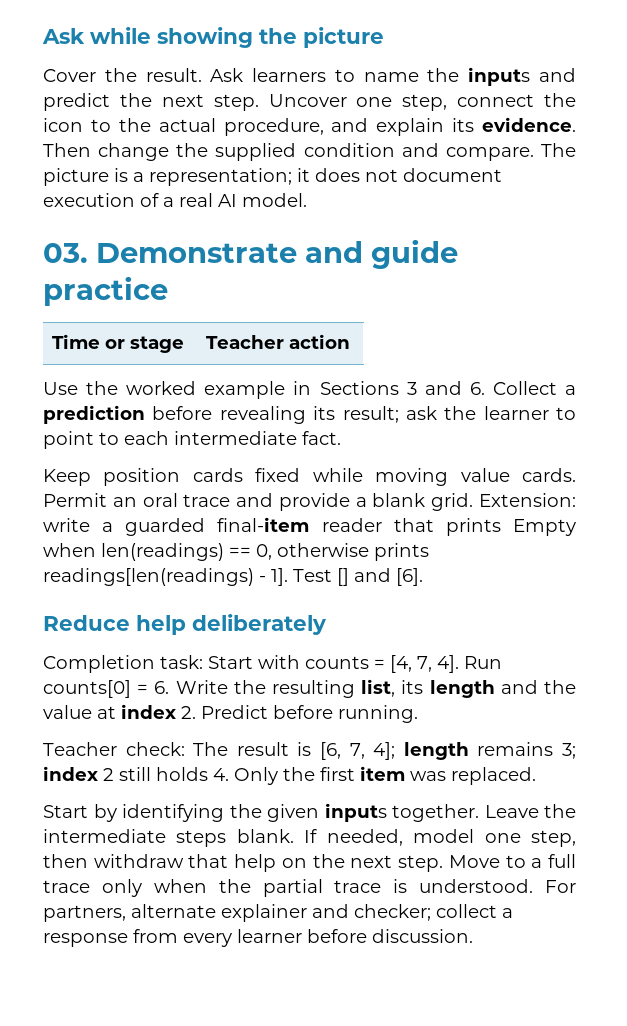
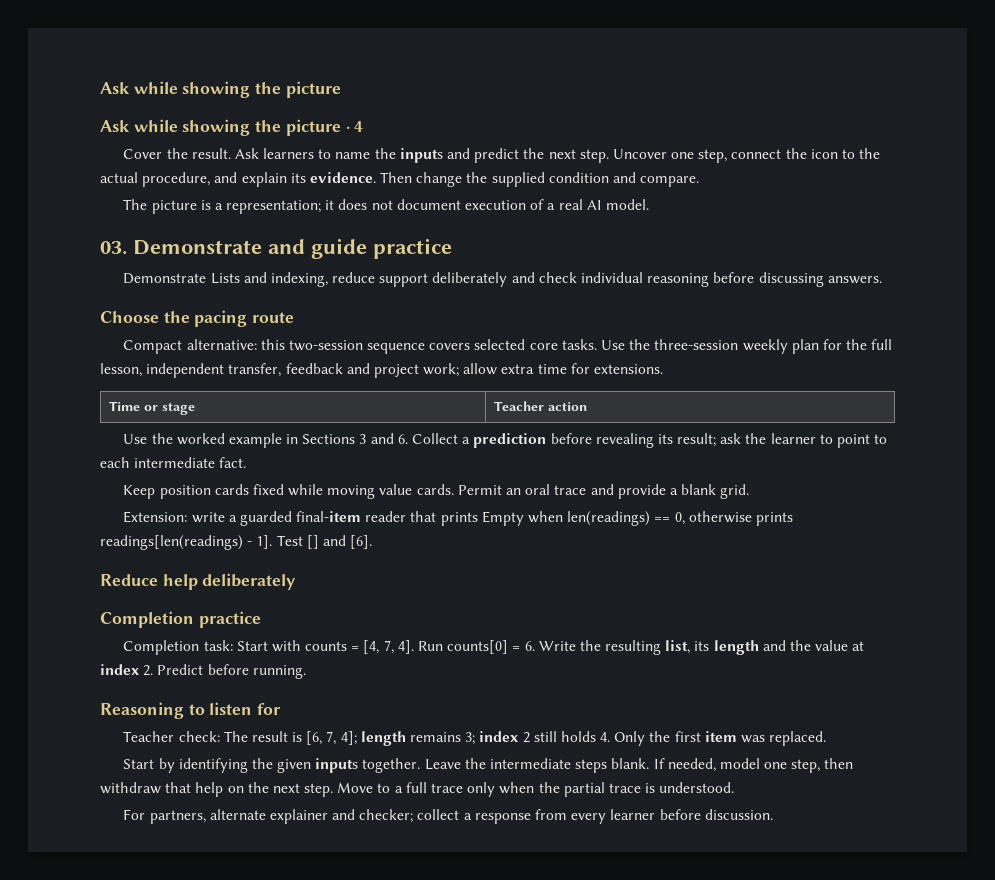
[42,27,384,48] Ask while showing the picture -> [100,81,341,98] [100,119,364,136] Ask while showing the picture // Ask while showing the picture · 4
(534, 154) none -> (700, 181) //
(168, 291) none -> [123,272,882,287] [100,310,295,327] [123,339,893,354] [100,363,664,378] // Demonstrate Lists and indexing, reduce support deliberately and check individual reasoning before discussing answers. // Choose the pacing route // Compact alternative: this two-session sequence covers selected core tasks. Use the three-session weekly plan for the full lesson, independent transfer, feedback and project work; allow extra time for extensions.
(474, 502) none -> (750, 491) //
(327, 624) none -> [100,611,261,628] // Completion practice
(418, 714) none -> [100,702,282,719] // Reasoning to listen for
(534, 886) none -> (735, 787) //

